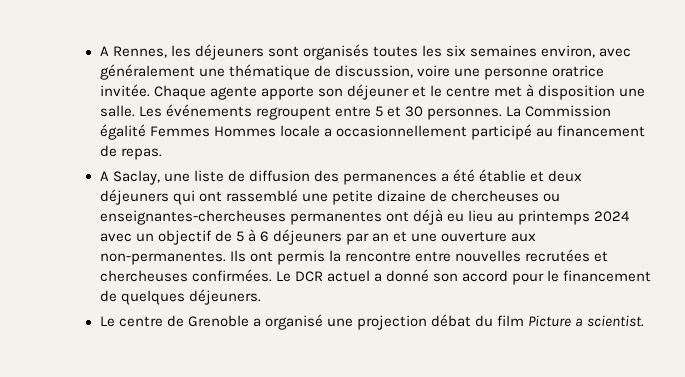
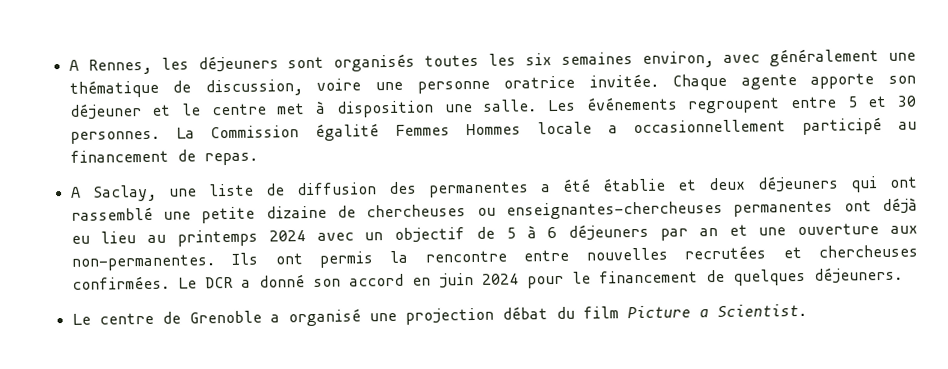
[343,173,438,185] permanences -> [427,181,529,198] permanentes
[326,270,370,282] actuel -> (233, 282) none
(509, 276) none -> [411,273,519,289] en juin 2024
[587,315,645,327] scientist. -> [716,303,807,318] Scientist.

